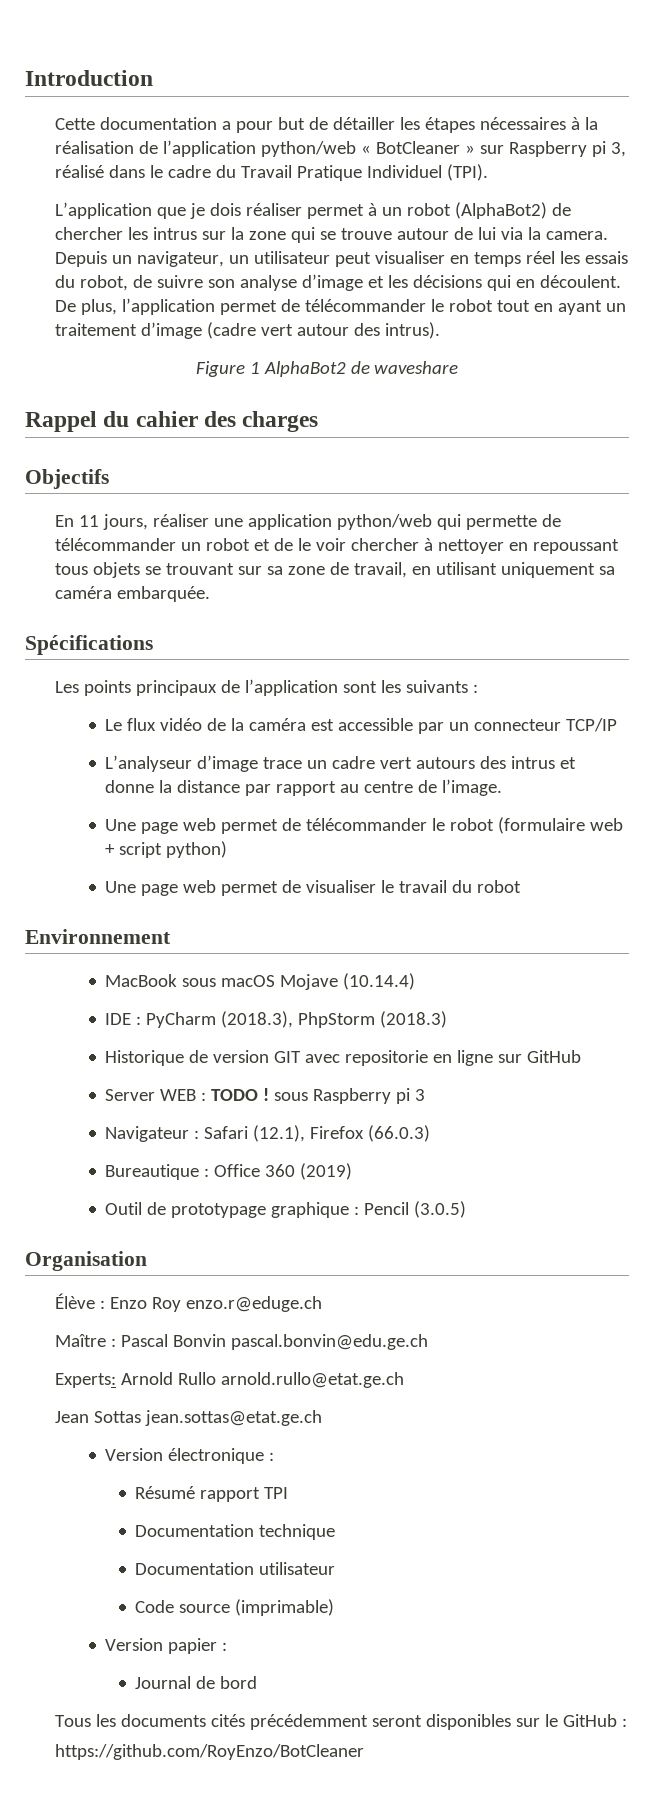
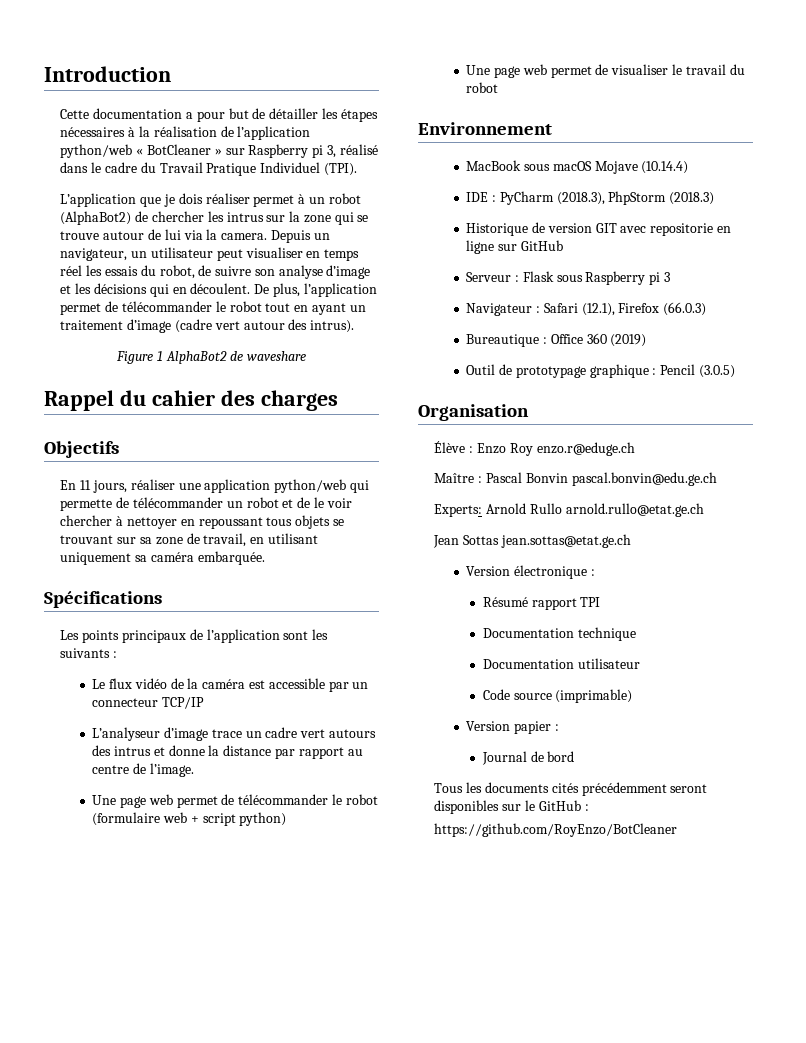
[105,1088,270,1101] Server WEB : TODO ! -> [466,271,554,282] Serveur : Flask

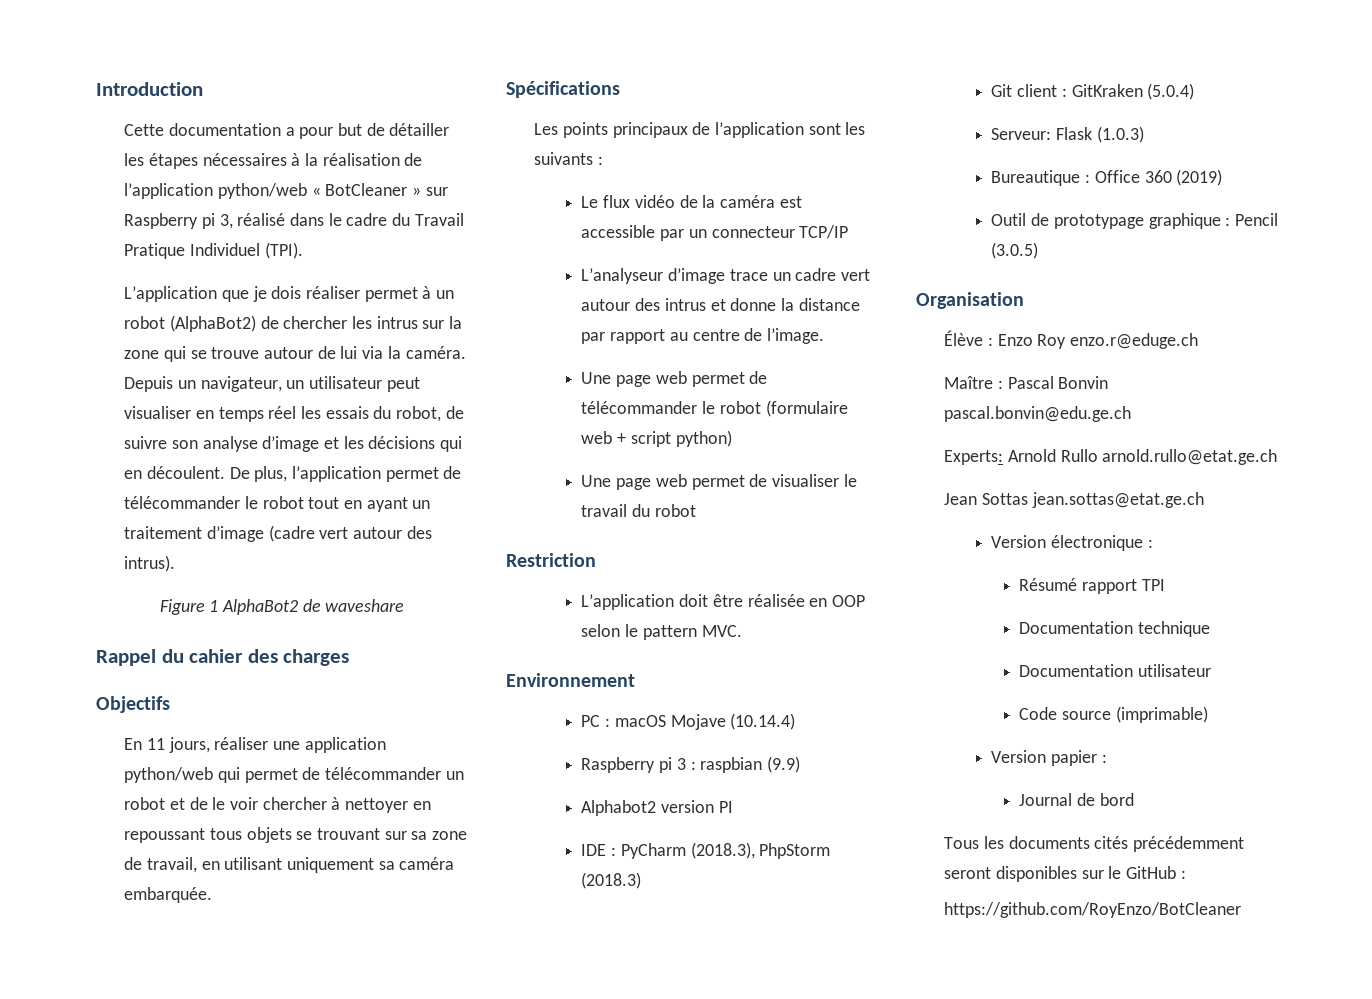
[221,233,268,240] camera. -> [405,346,466,359] caméra.
[60,499,113,511] permette -> [244,768,298,783] permet
[328,729,376,738] autours -> [581,299,631,311] autour
(499, 87) none -> [506,553,596,567] [581,594,866,610] [581,624,742,640] // Restriction // L’application doit être réalisée en OOP selon le pattern MVC.
[466,160,551,171] MacBook sous -> [581,715,611,727] PC :
(689, 167) none -> [581,756,801,773] [581,800,733,816] // Raspberry pi 3 : raspbian (9.9) // Alphabot2 version PI
[466,222,731,236] [466,240,563,254] [466,271,670,285] [466,302,707,316] Historique de version GIT avec repositorie en ligne sur GitHub // Serveur : Flask sous Raspberry pi 3 // Navigateur : Safari (12.1), Firefox (66.0.3) -> [991,83,1195,100] [991,126,1144,143] Git client : GitKraken (5.0.4) // Serveur: Flask (1.0.3)

